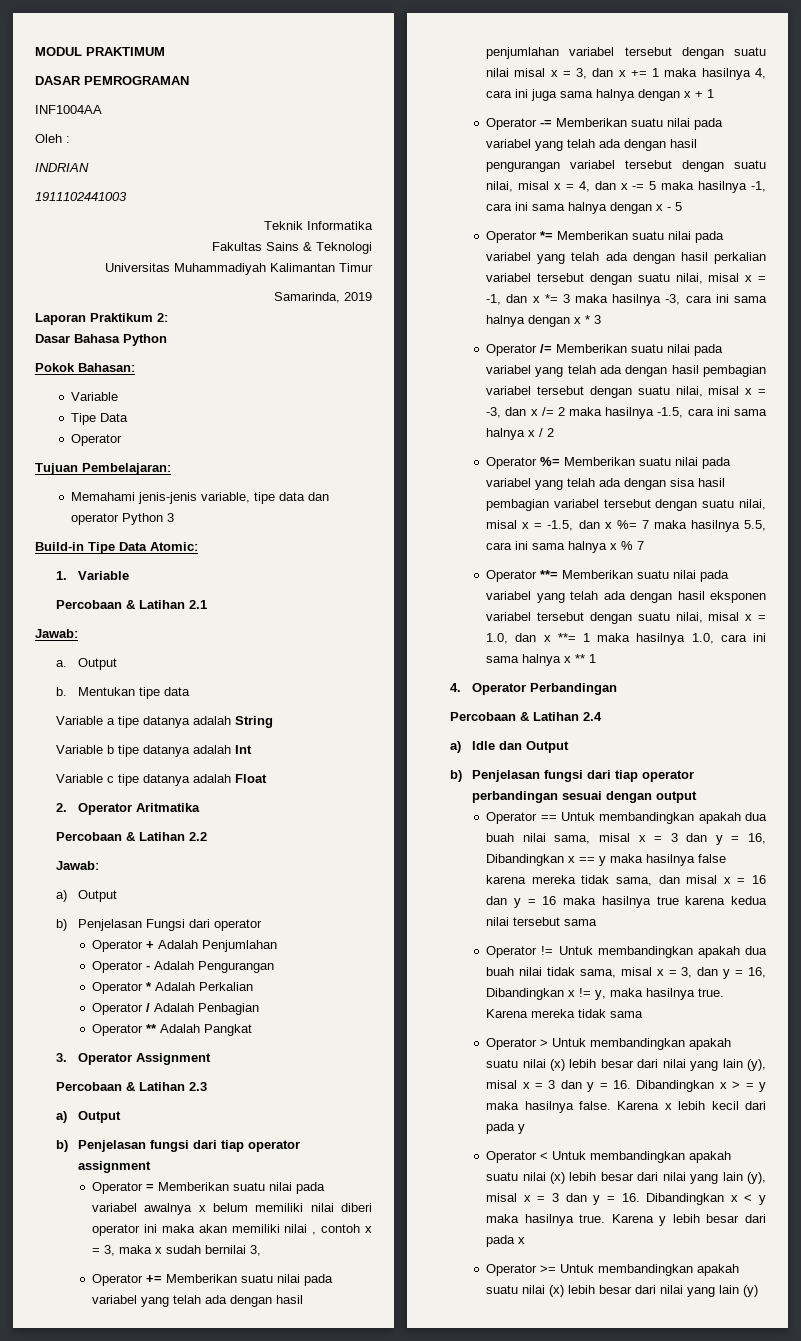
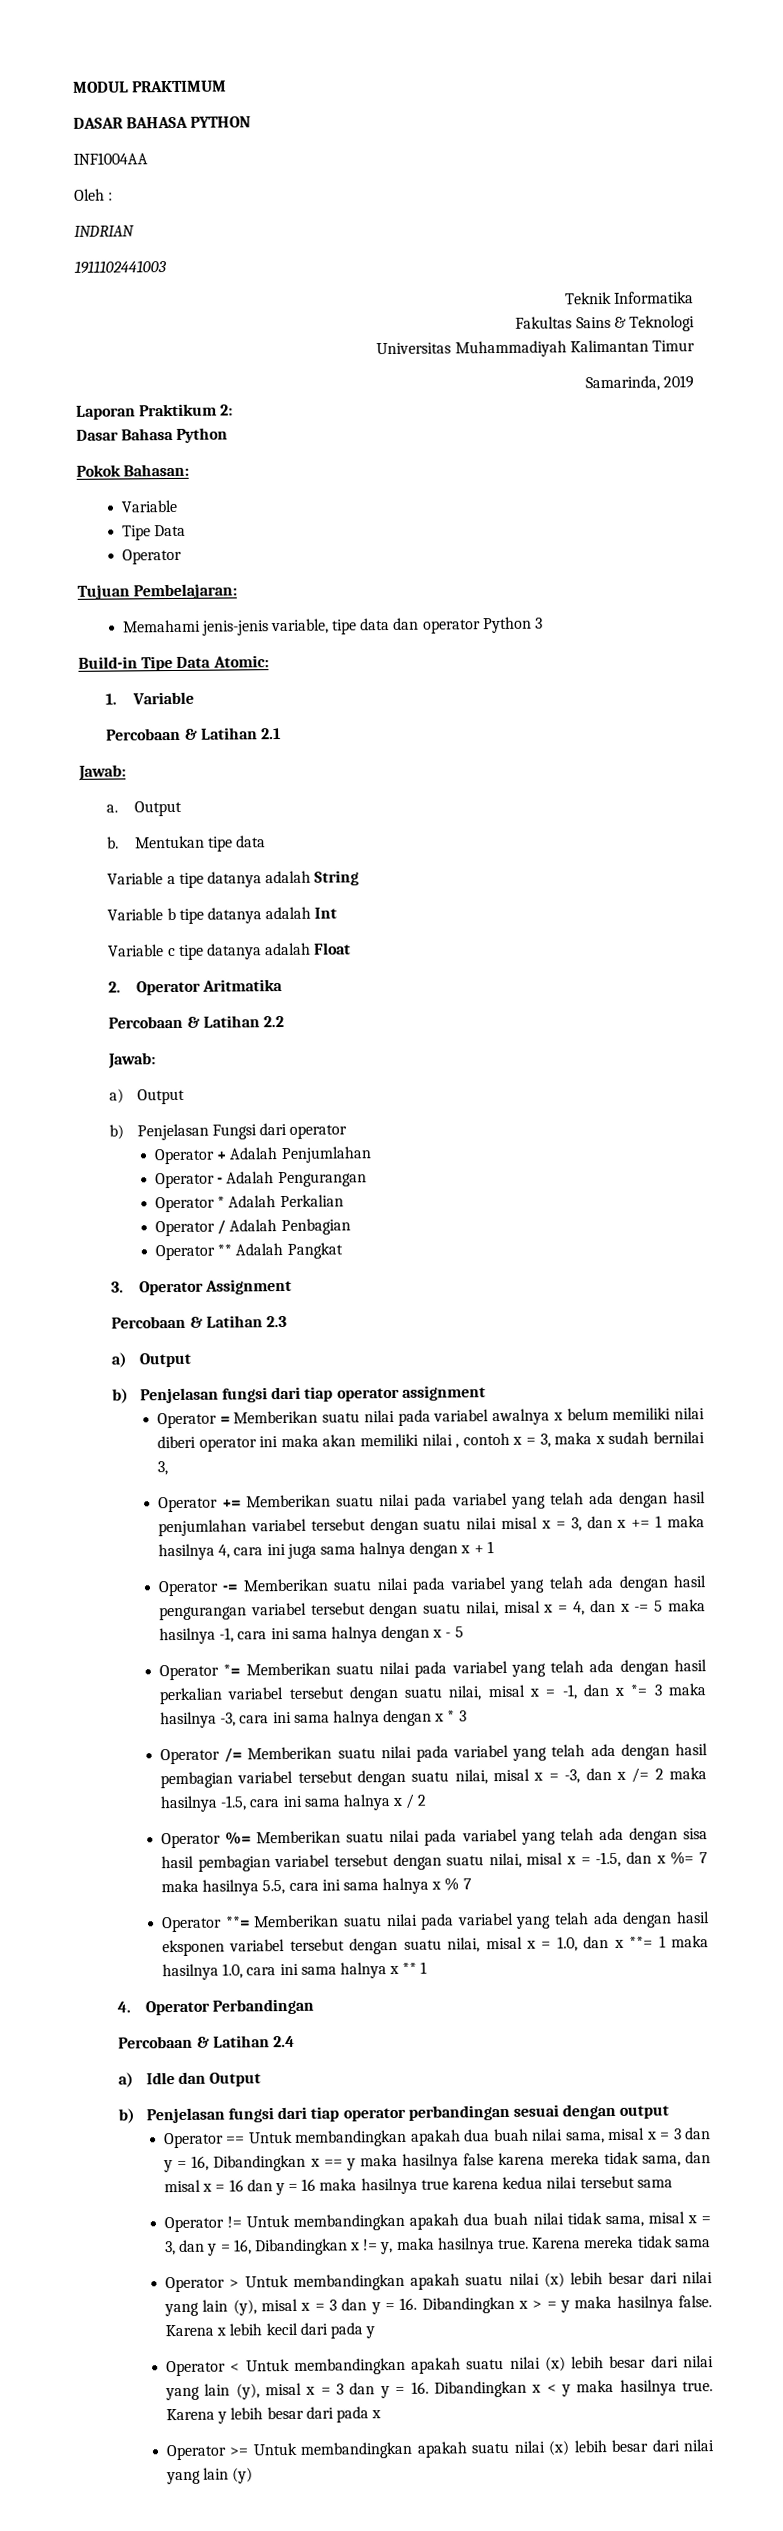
[84,76,189,85] PEMROGRAMAN -> [126,116,252,129] BAHASA PYTHON

